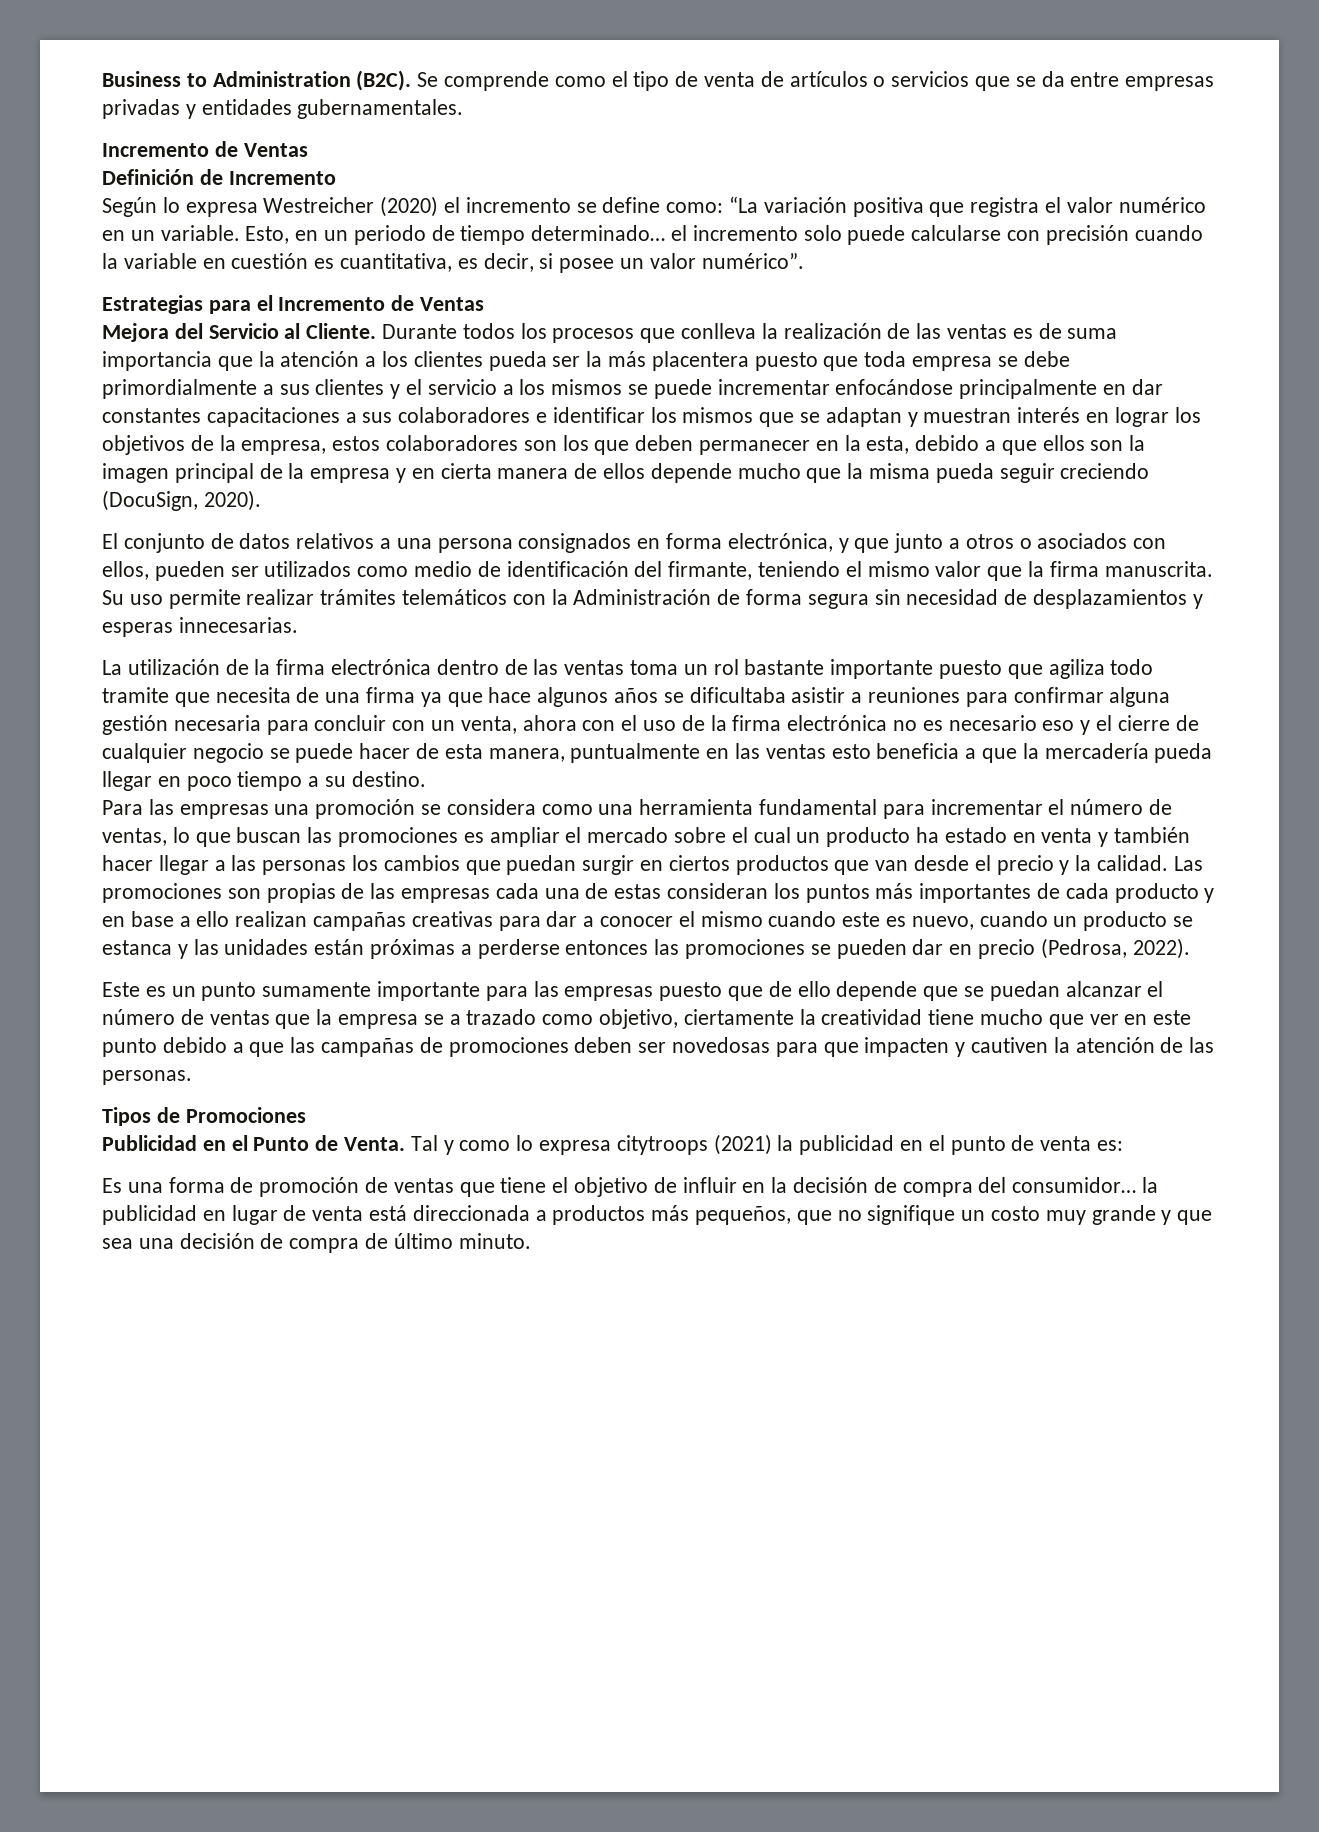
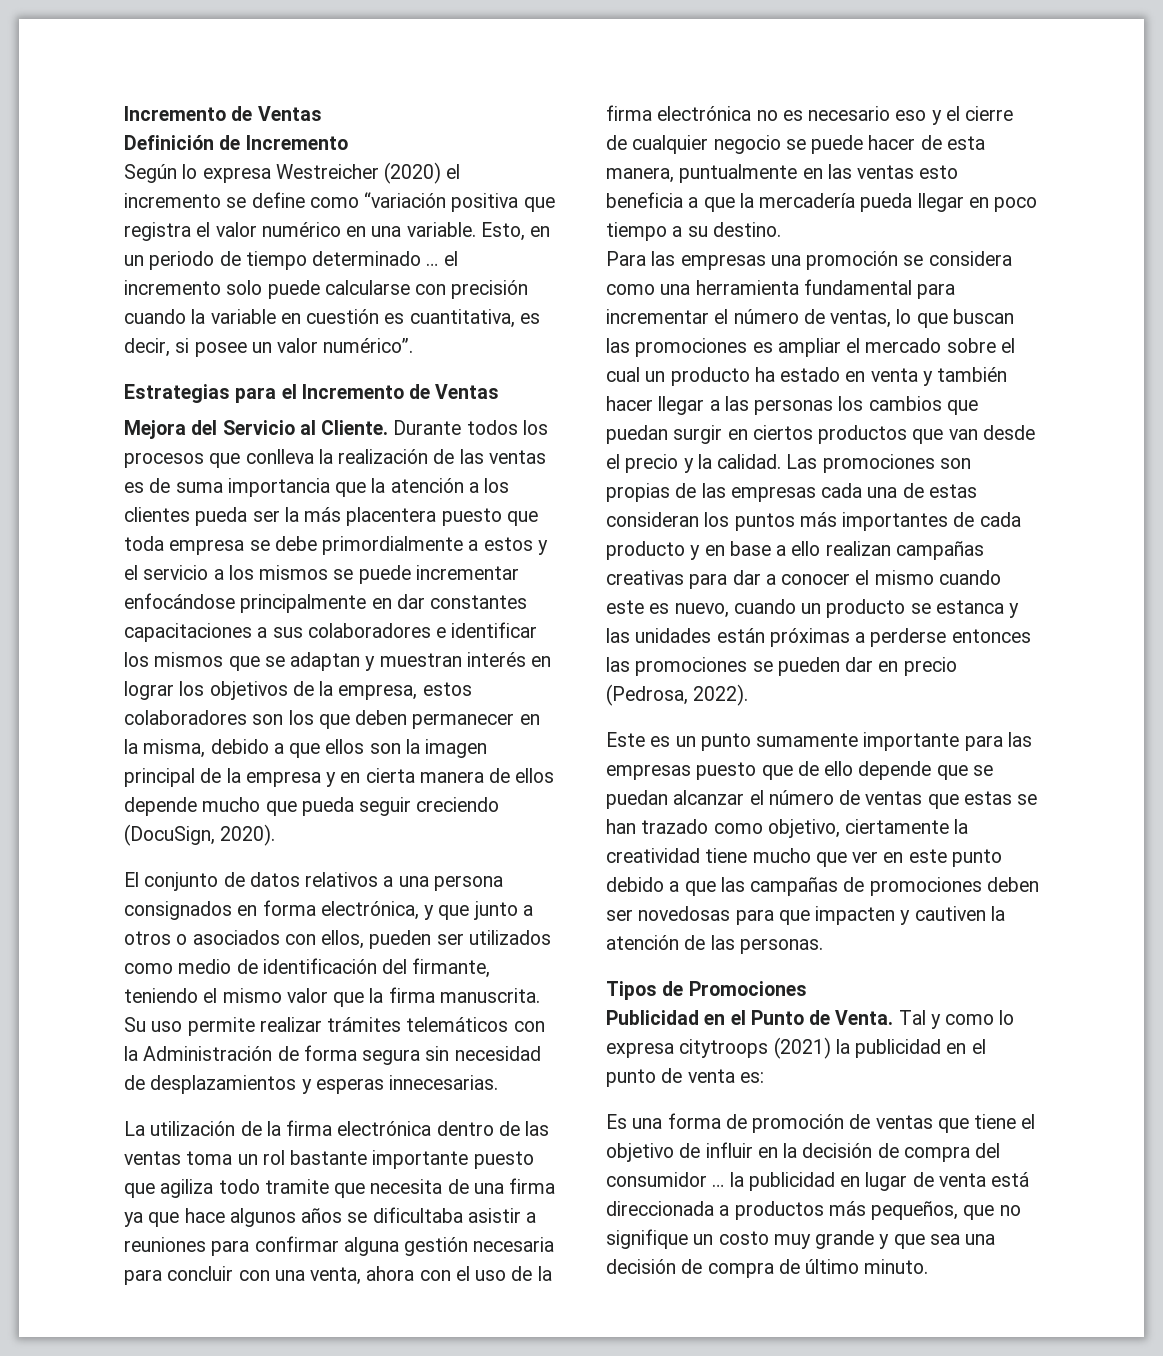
[102,70,1215,91] [102,99,464,119] Business to Administration (B2C). Se comprende como el tipo de venta de artículos o servicios que se da entre empresas privadas y entidades gubernamentales. // -> (124, 113) none
[666,196,847,213] como: “La variación -> [309,192,447,208] como “variación
[130,230,155,241] un -> [371,226,402,237] una
[531,225,666,241] determinado… -> [312,251,439,266] determinado …
[279,379,385,395] sus clientes -> [483,537,533,551] estos
[866,436,910,454] esta, -> [143,739,206,758] misma,
[847,463,931,479] la misma -> (297, 808) none
[431,720,456,731] un -> [274,1270,305,1281] una
[316,1009,461,1029] la empresa se a -> [963,791,1038,805] [606,819,636,834] estas se han
[1012,1177,1137,1193] consumidor… -> [606,1172,725,1187] consumidor …

